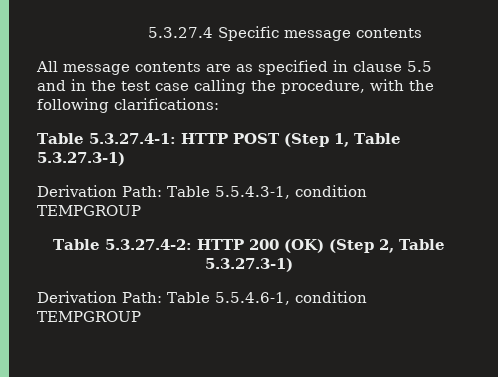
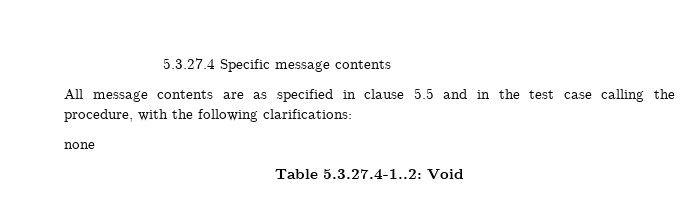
[37,133,401,147] [37,152,125,166] [37,185,367,199] [37,205,141,216] [52,239,446,253] [205,258,293,272] [37,291,367,305] [37,311,141,322] Table 5.3.27.4-1: HTTP POST (Step 1, Table 5.3.27.3-1) // Derivation Path: Table 5.5.4.3-1, condition TEMPGROUP // Table 5.3.27.4-2: HTTP 200 (OK) (Step 2, Table 5.3.27.3-1) // Derivation Path: Table 5.5.4.6-1, condition TEMPGROUP -> [64,142,95,149] [275,169,464,180] none // Table 5.3.27.4-1..2: Void

